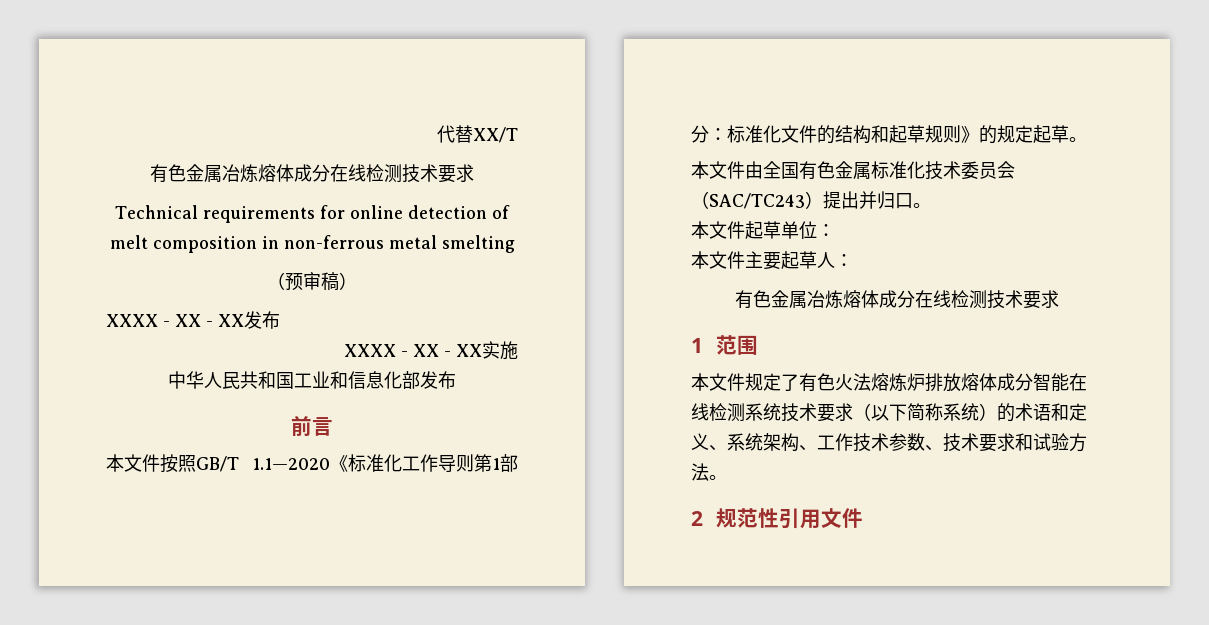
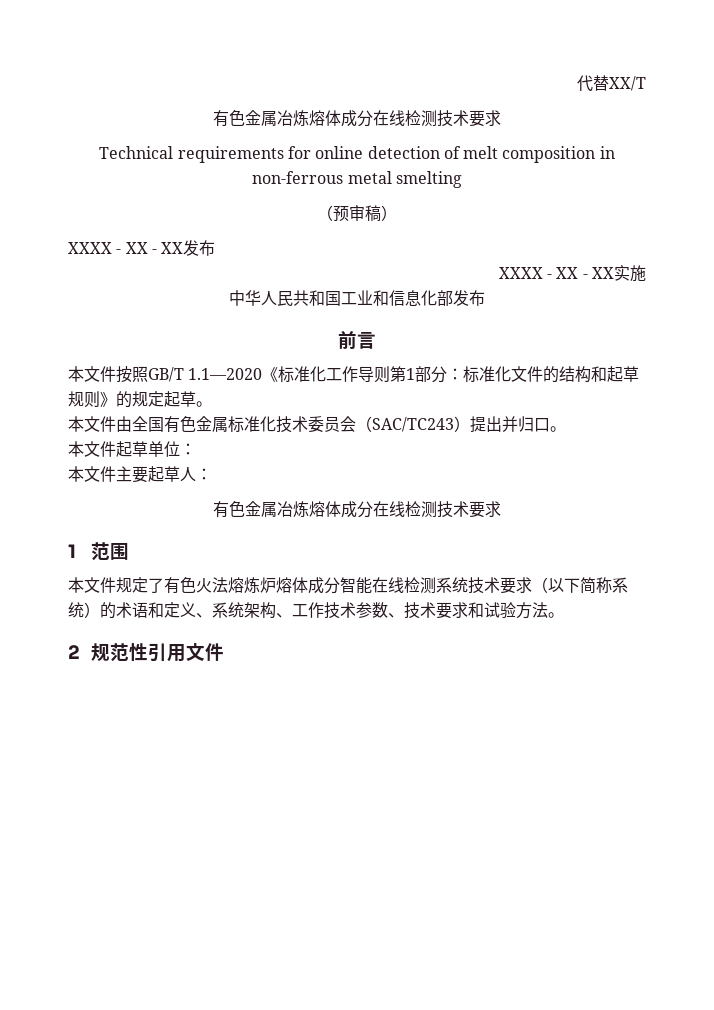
[925,373,961,392] 排放 -> (276, 585) none

